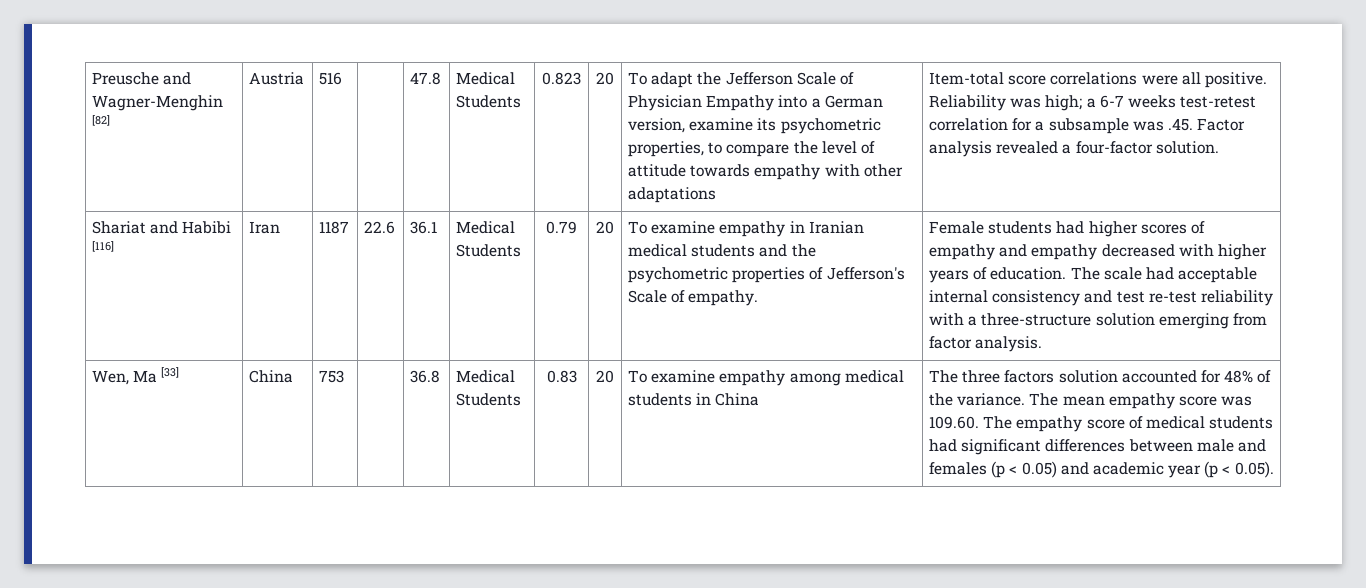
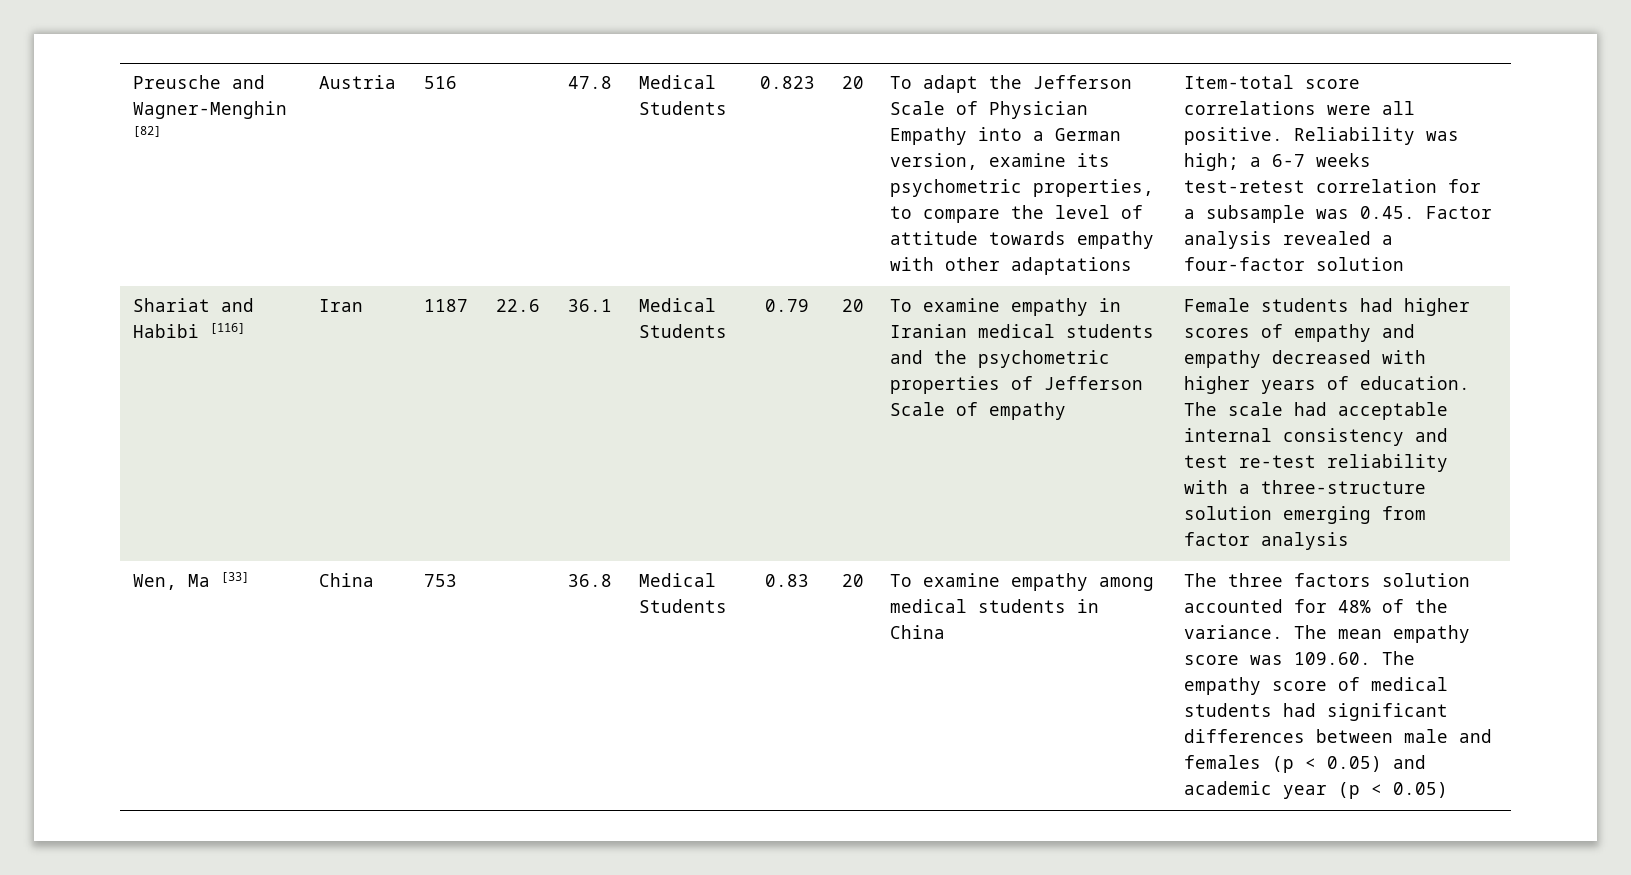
[1167,118,1193,131] .45. -> [1360,206,1416,219] 0.45.
[1155,141,1219,154] solution. -> [1316,257,1405,271] solution
[826,267,905,280] [627,290,759,306] Jefferson's Scale of empathy. -> [1044,376,1144,390] [890,402,1067,420] Jefferson Scale of empathy
[975,336,1043,352] analysis. -> [1261,532,1350,550] analysis
[1234,461,1274,478] 0.05). -> [1393,782,1449,798] 0.05)

